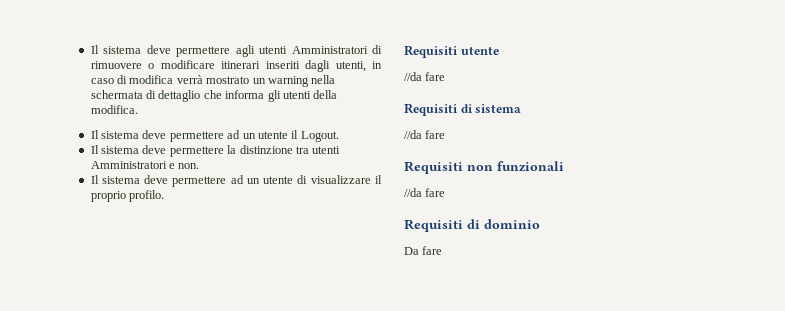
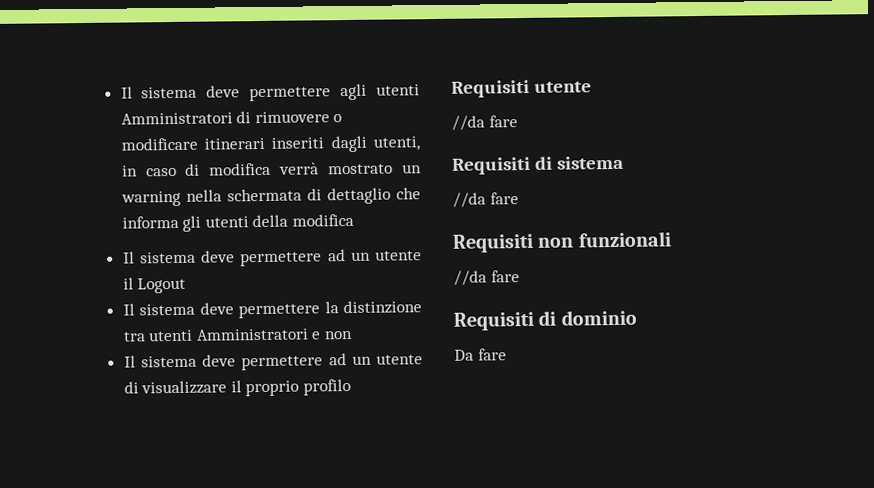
[90,105,138,114] modifica. -> [291,213,354,227] modifica
[300,131,339,142] Logout. -> [137,277,187,294] Logout
[178,163,200,169] non. -> [323,330,353,340] non
[129,190,165,202] profilo. -> [302,378,351,396] profilo

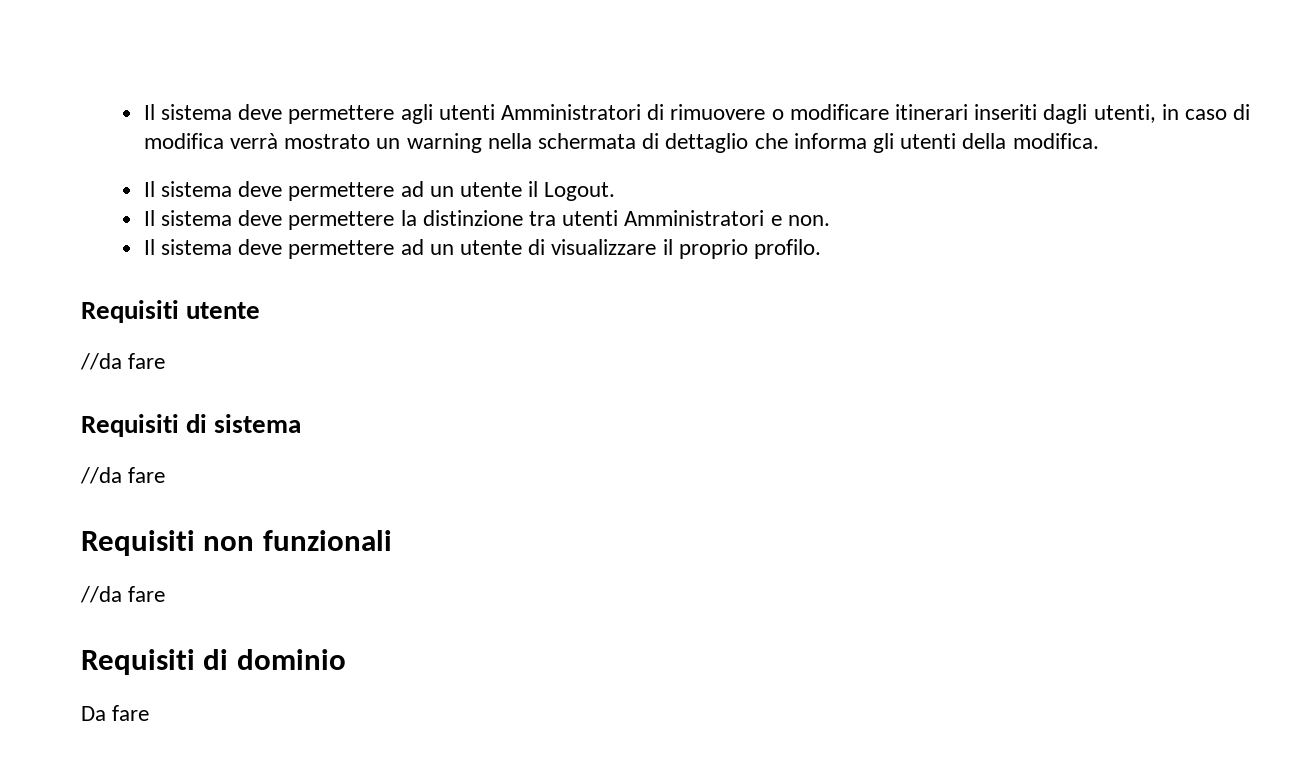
[291,213,354,227] modifica -> [1012,133,1099,149] modifica.
[137,277,187,294] Logout -> [544,182,616,201] Logout.
[323,330,353,340] non -> [787,215,830,226] non.
[302,378,351,396] profilo -> [753,239,821,259] profilo.

